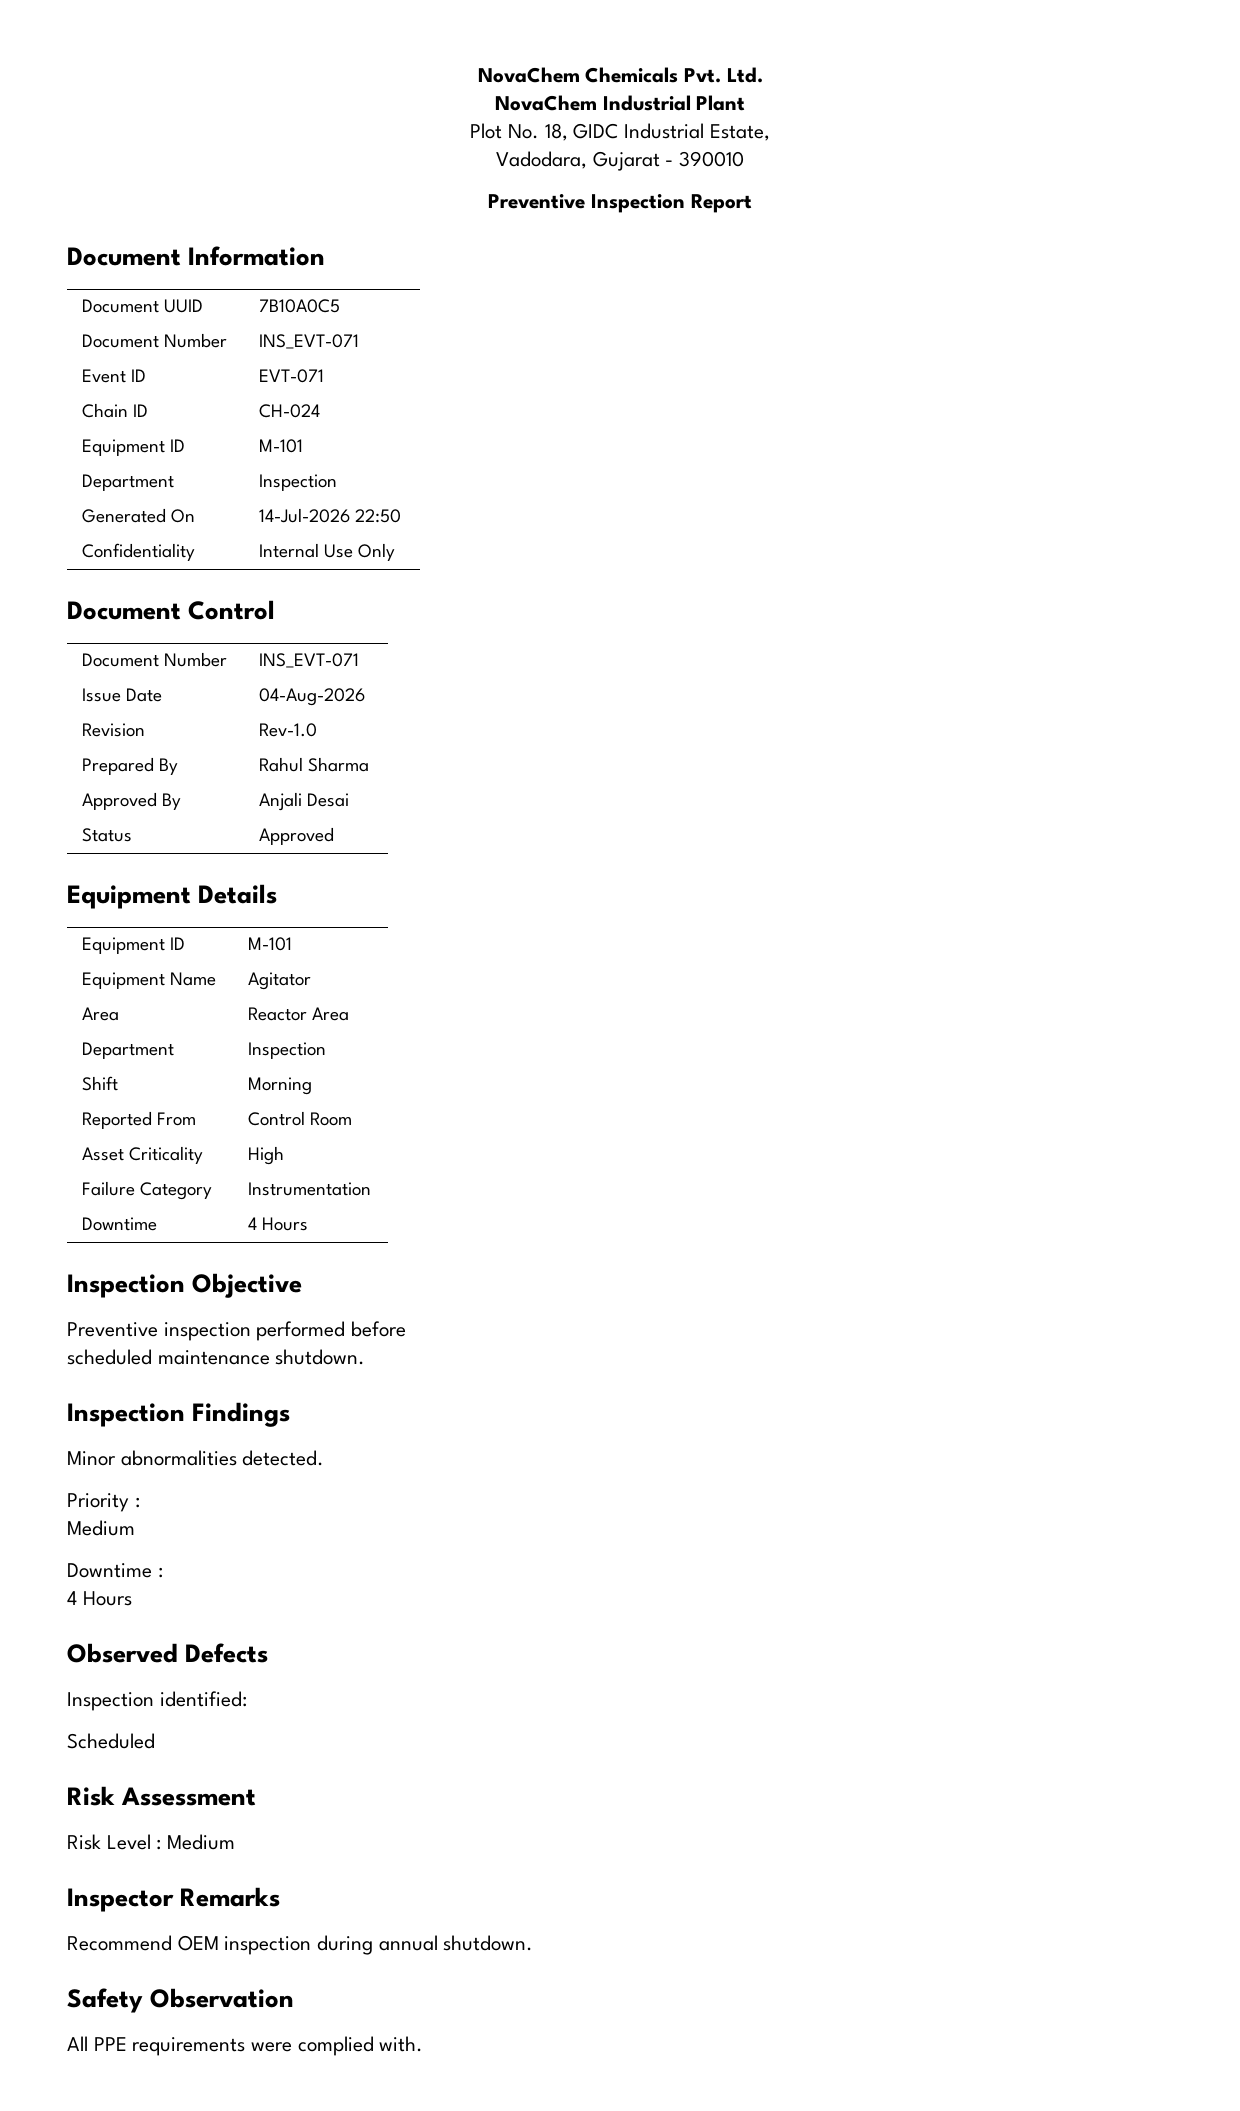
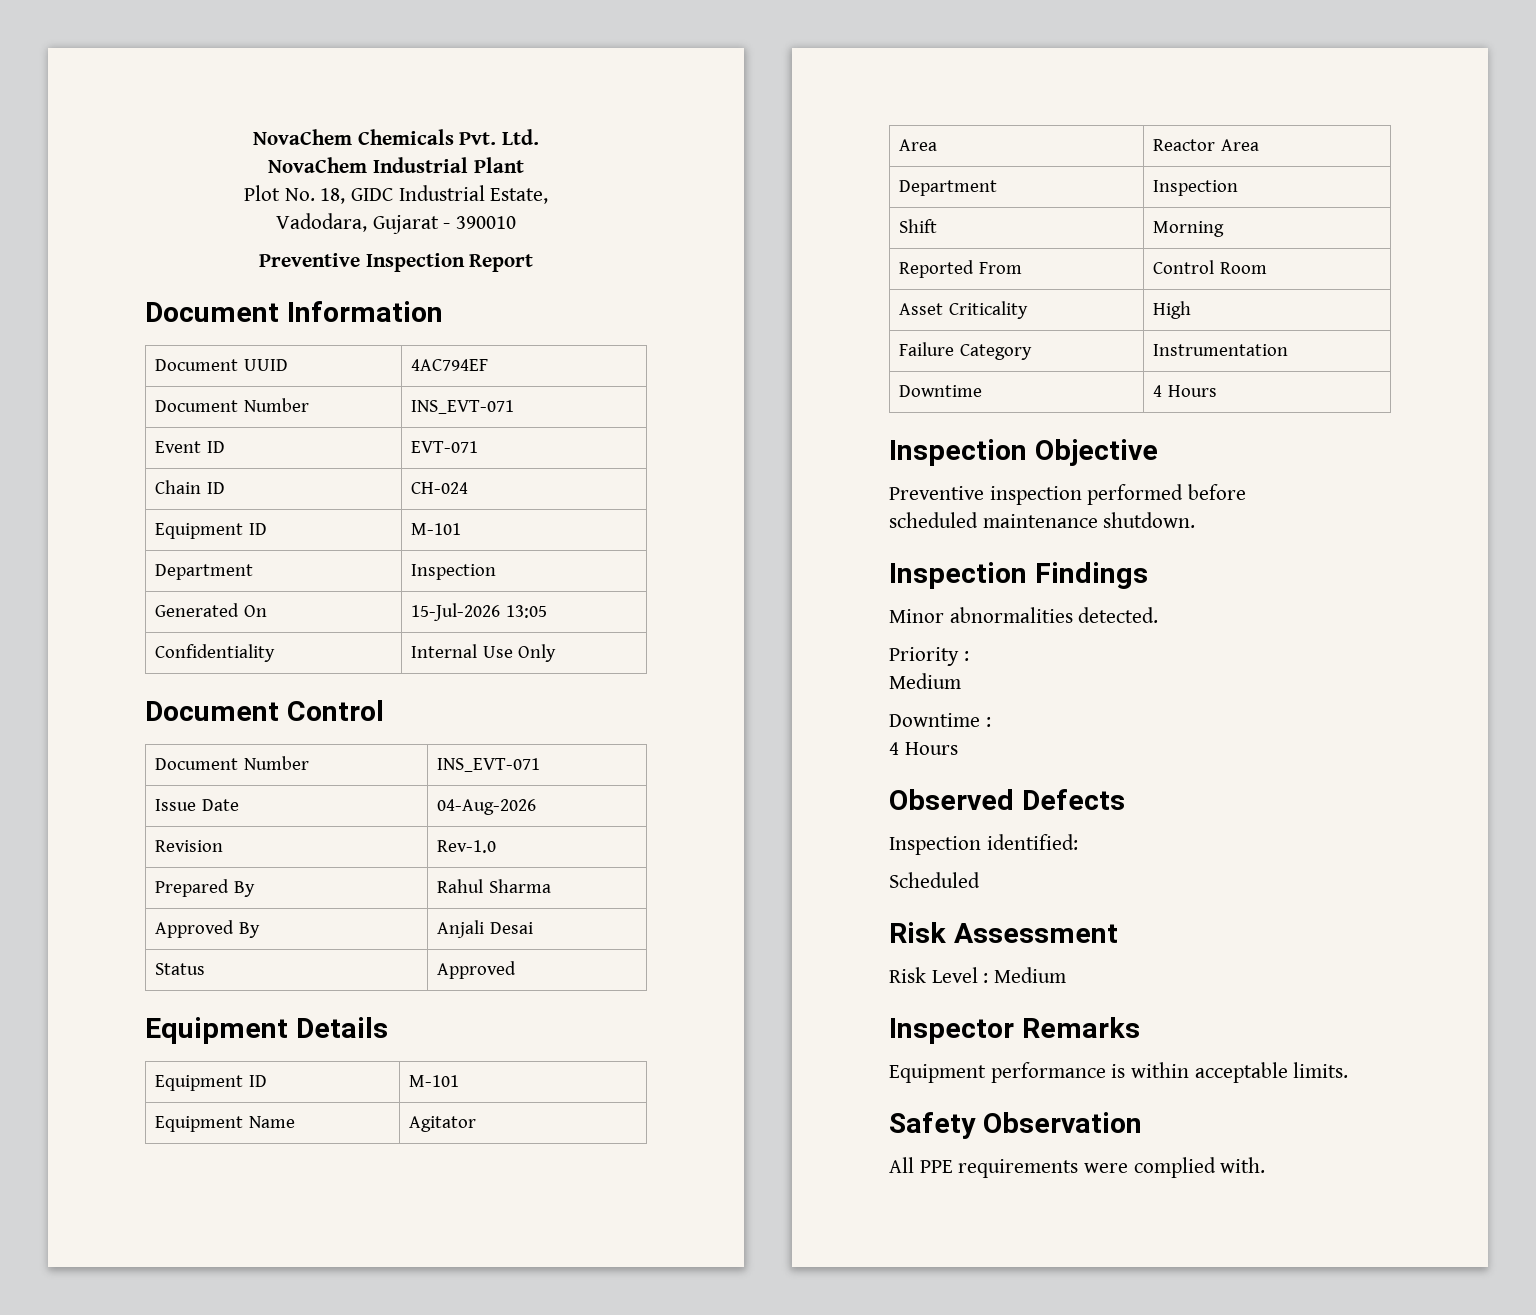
[259,299,341,313] 7B10A0C5 -> [411,359,489,371] 4AC794EF
[259,508,402,523] 14-Jul-2026 22:50 -> [411,603,547,621] 15-Jul-2026 13:05
[67,1935,534,1955] Recommend OEM inspection during annual shutdown. -> [889,1062,1349,1083] Equipment performance is within acceptable limits.

